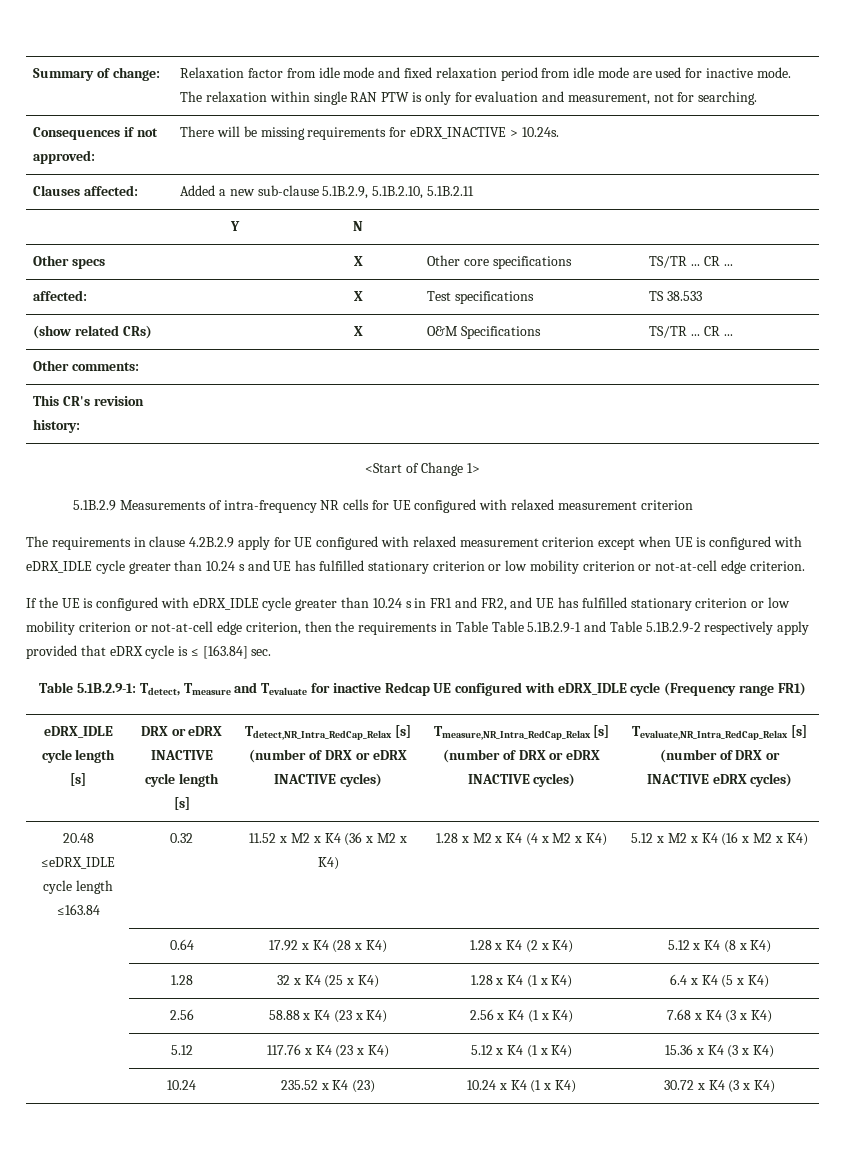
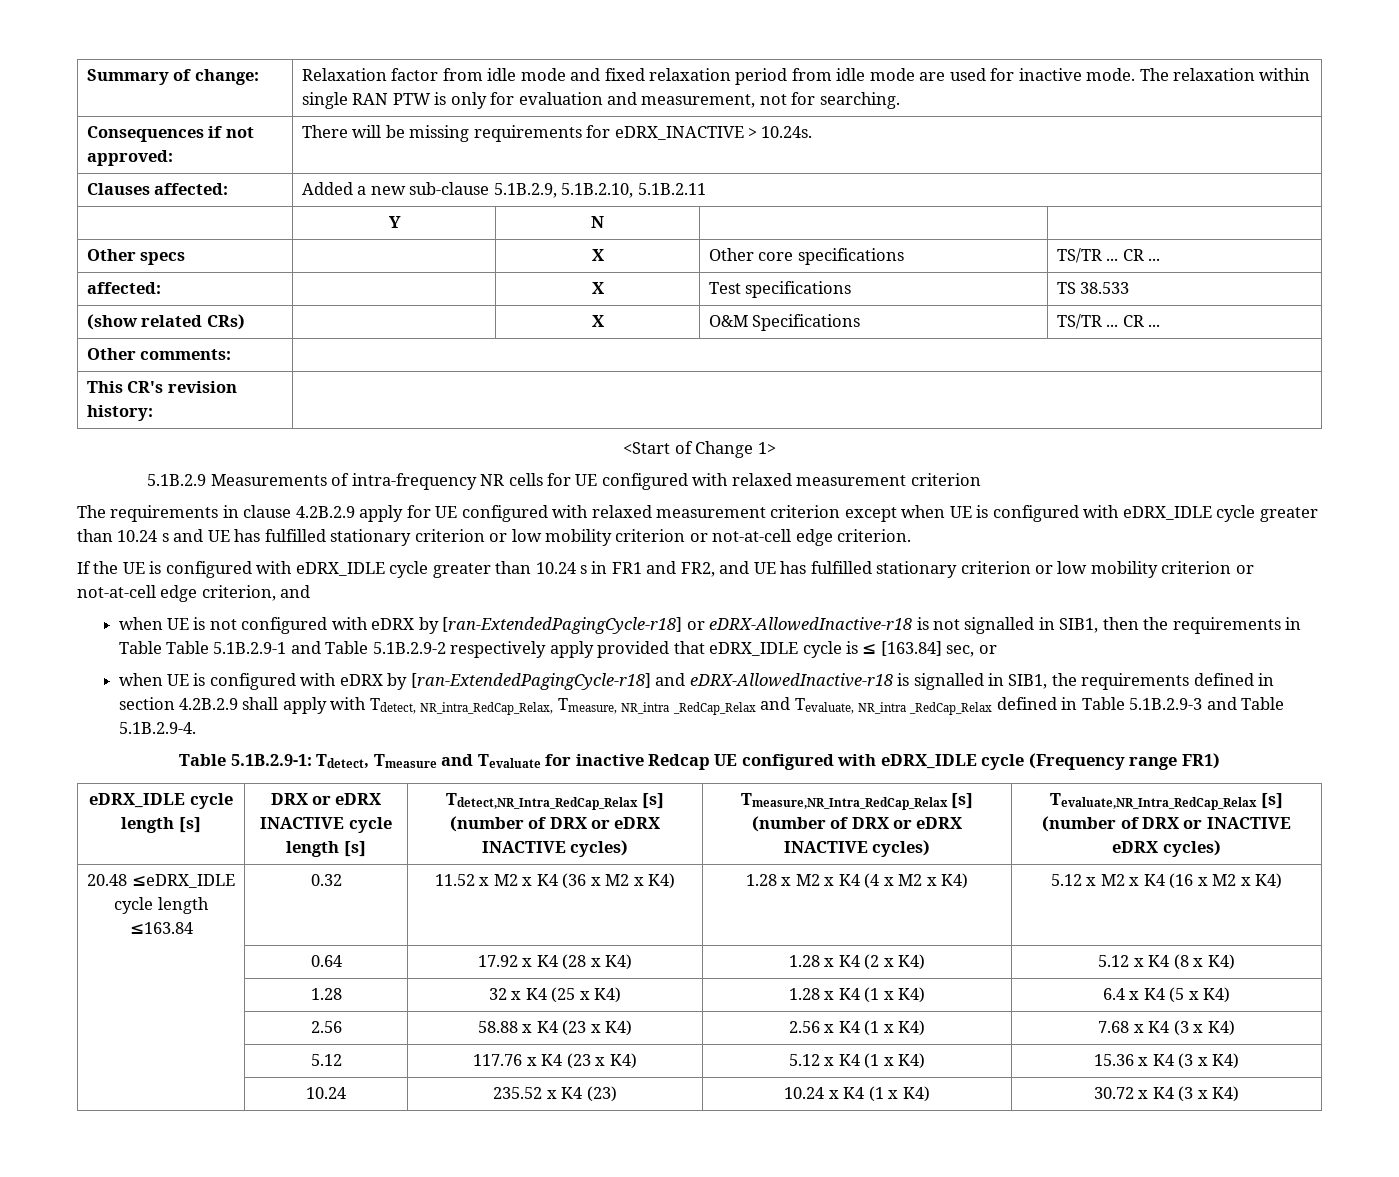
(301, 628) none -> [280,585,311,598] [118,617,1099,634] and // when UE is not configured with eDRX by [ran-ExtendedPagingCycle-r18] or eDRX-AllowedInactive-r18 is not signalled in SIB1,
[109,646,143,656] eDRX -> [709,642,799,656] eDRX_IDLE
[251,649,272,656] sec. -> [946,645,997,657] [118,673,1275,690] [118,697,1285,715] [118,722,196,734] sec, or // when UE is configured with eDRX by [ran-ExtendedPagingCycle-r18] and eDRX-AllowedInactive-r18 is signalled in SIB1, the requirements defined in section 4.2B.2.9 shall apply with Tdetect, NR_intra_RedCap_Relax, Tmeasure, NR_intra _RedCap_Relax and Tevaluate, NR_intra _RedCap_Relax defined in Table 5.1B.2.9-3 and Table 5.1B.2.9-4.

